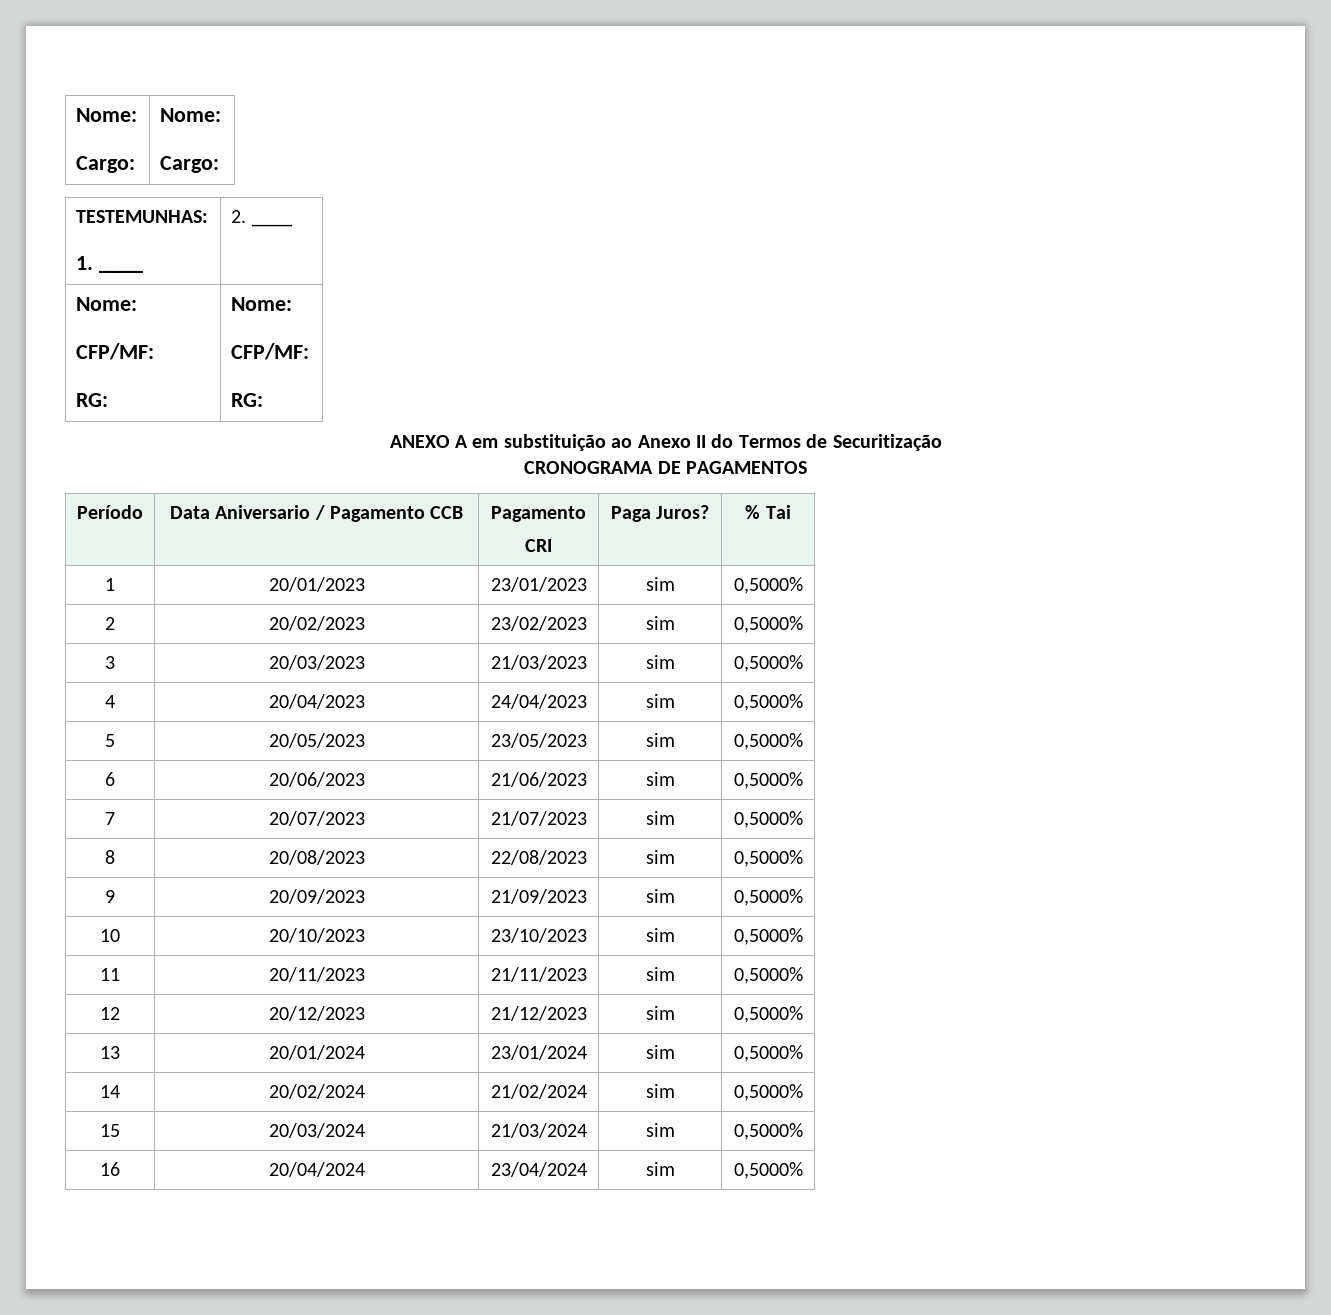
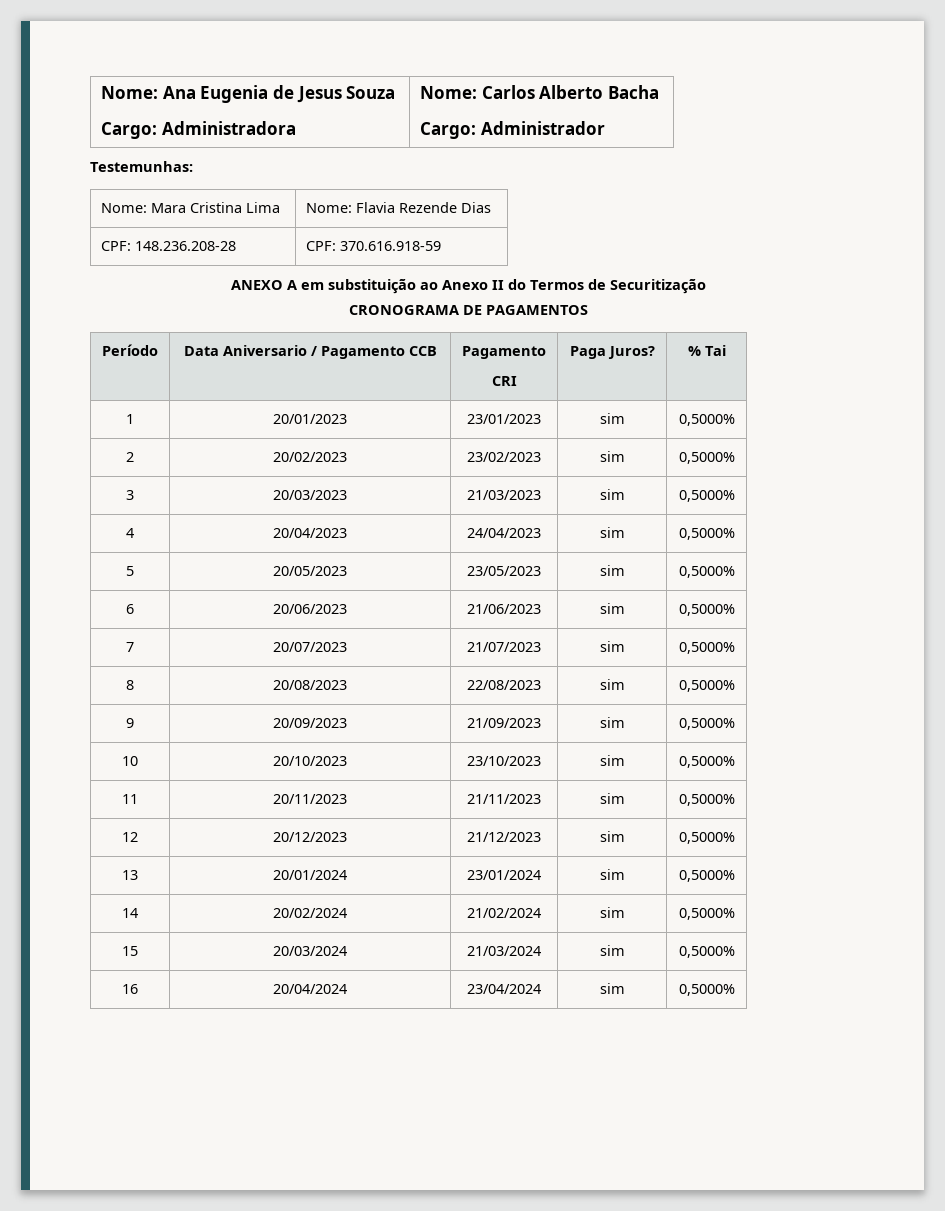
[76,108,138,122] [76,156,136,173] [160,108,222,122] [160,156,220,173] [76,210,209,223] [76,256,94,270] [99,270,144,273] [231,210,247,223] [251,223,292,227] [76,297,138,311] [76,343,155,360] [76,393,109,407] [231,297,293,311] [231,343,310,360] [231,393,264,407] Nome: // Cargo: | Nome: // Cargo: // TESTEMUNHAS: // 1. ____ | 2. ____ // Nome: // CFP/MF: // RG: | Nome: // CFP/MF: // RG: -> [101,85,396,103] [101,121,296,139] [420,85,659,99] [420,121,605,139] [90,161,193,172] [101,202,281,213] [306,202,492,213] [101,241,237,251] [306,241,442,251] Nome: Ana Eugenia de Jesus Souza // Cargo: Administradora | Nome: Carlos Alberto Bacha // Cargo: Administrador // Testemunhas: // Nome: Mara Cristina Lima | Nome: Flavia Rezende Dias // CPF: 148.236.208-28 | CPF: 370.616.918-59

